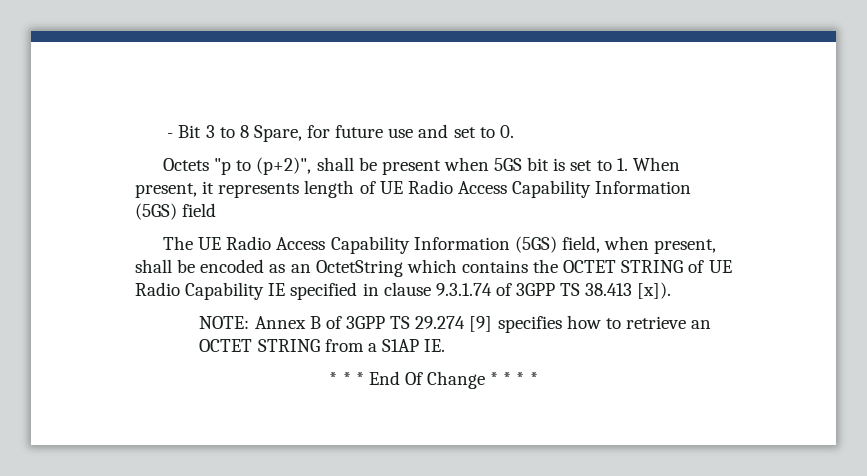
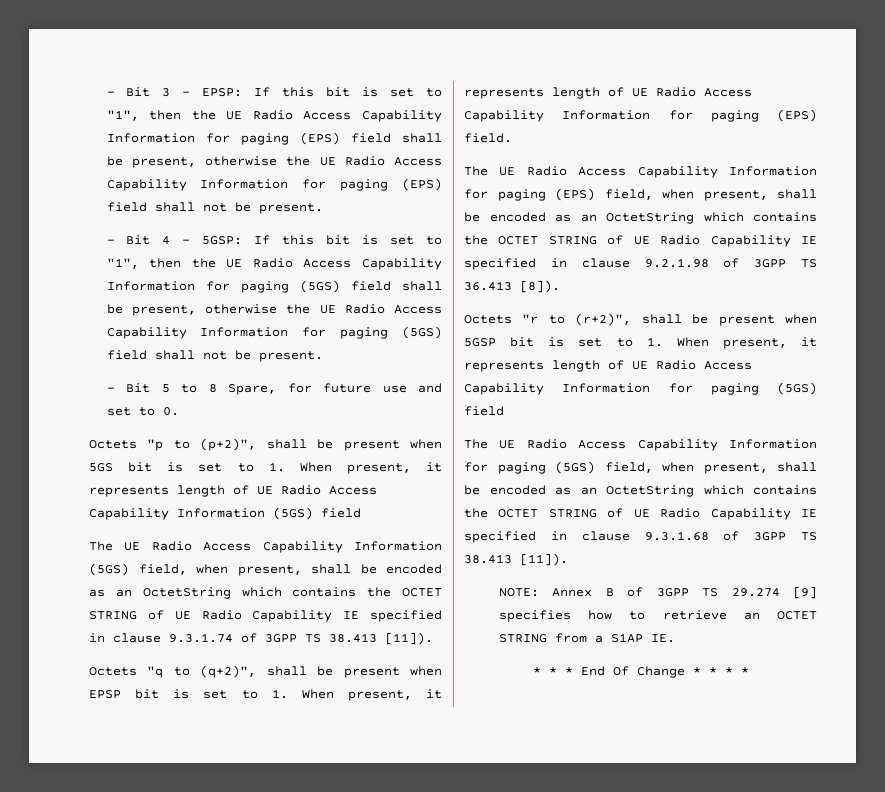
(215, 131) none -> [182,87,443,97] [106,110,442,122] [106,132,442,145] [106,156,442,168] [106,178,442,191] [106,202,323,214] [106,235,443,245] [106,258,442,270] [106,280,442,293] [106,304,442,316] [106,326,442,339] [106,350,323,362] [106,383,170,393] – EPSP: If this bit is set to "1", then the UE Radio Access Capability Information for paging (EPS) field shall be present, otherwise the UE Radio Access Capability Information for paging (EPS) field shall not be present. // - Bit 4 – 5GSP: If this bit is set to "1", then the UE Radio Access Capability Information for paging (5GS) field shall be present, otherwise the UE Radio Access Capability Information for paging (5GS) field shall not be present. // - Bit 5
[637,282,672,299] [x]). -> [385,632,433,645] [89,665,442,678] [89,689,442,701] [464,87,752,99] [464,109,817,122] [464,133,512,143] [464,166,817,178] [464,188,817,201] [464,212,817,224] [464,235,817,247] [464,258,817,270] [464,280,560,293] [464,313,817,326] [464,337,817,349] [464,360,752,372] [464,382,817,395] [464,406,504,416] [464,439,817,451] [464,461,817,474] [464,485,817,497] [464,508,817,520] [464,531,817,543] [464,553,568,566] [11]). // Octets "q to (q+2)", shall be present when EPSP bit is set to 1. When present, it represents length of UE Radio Access Capability Information for paging (EPS) field. // The UE Radio Access Capability Information for paging (EPS) field, when present, shall be encoded as an OctetString which contains the OCTET STRING of UE Radio Capability IE specified in clause 9.2.1.98 of 3GPP TS 36.413 [8]). // Octets "r to (r+2)", shall be present when 5GSP bit is set to 1. When present, it represents length of UE Radio Access Capability Information for paging (5GS) field // The UE Radio Access Capability Information for paging (5GS) field, when present, shall be encoded as an OctetString which contains the OCTET STRING of UE Radio Capability IE specified in clause 9.3.1.68 of 3GPP TS 38.413 [11]).

